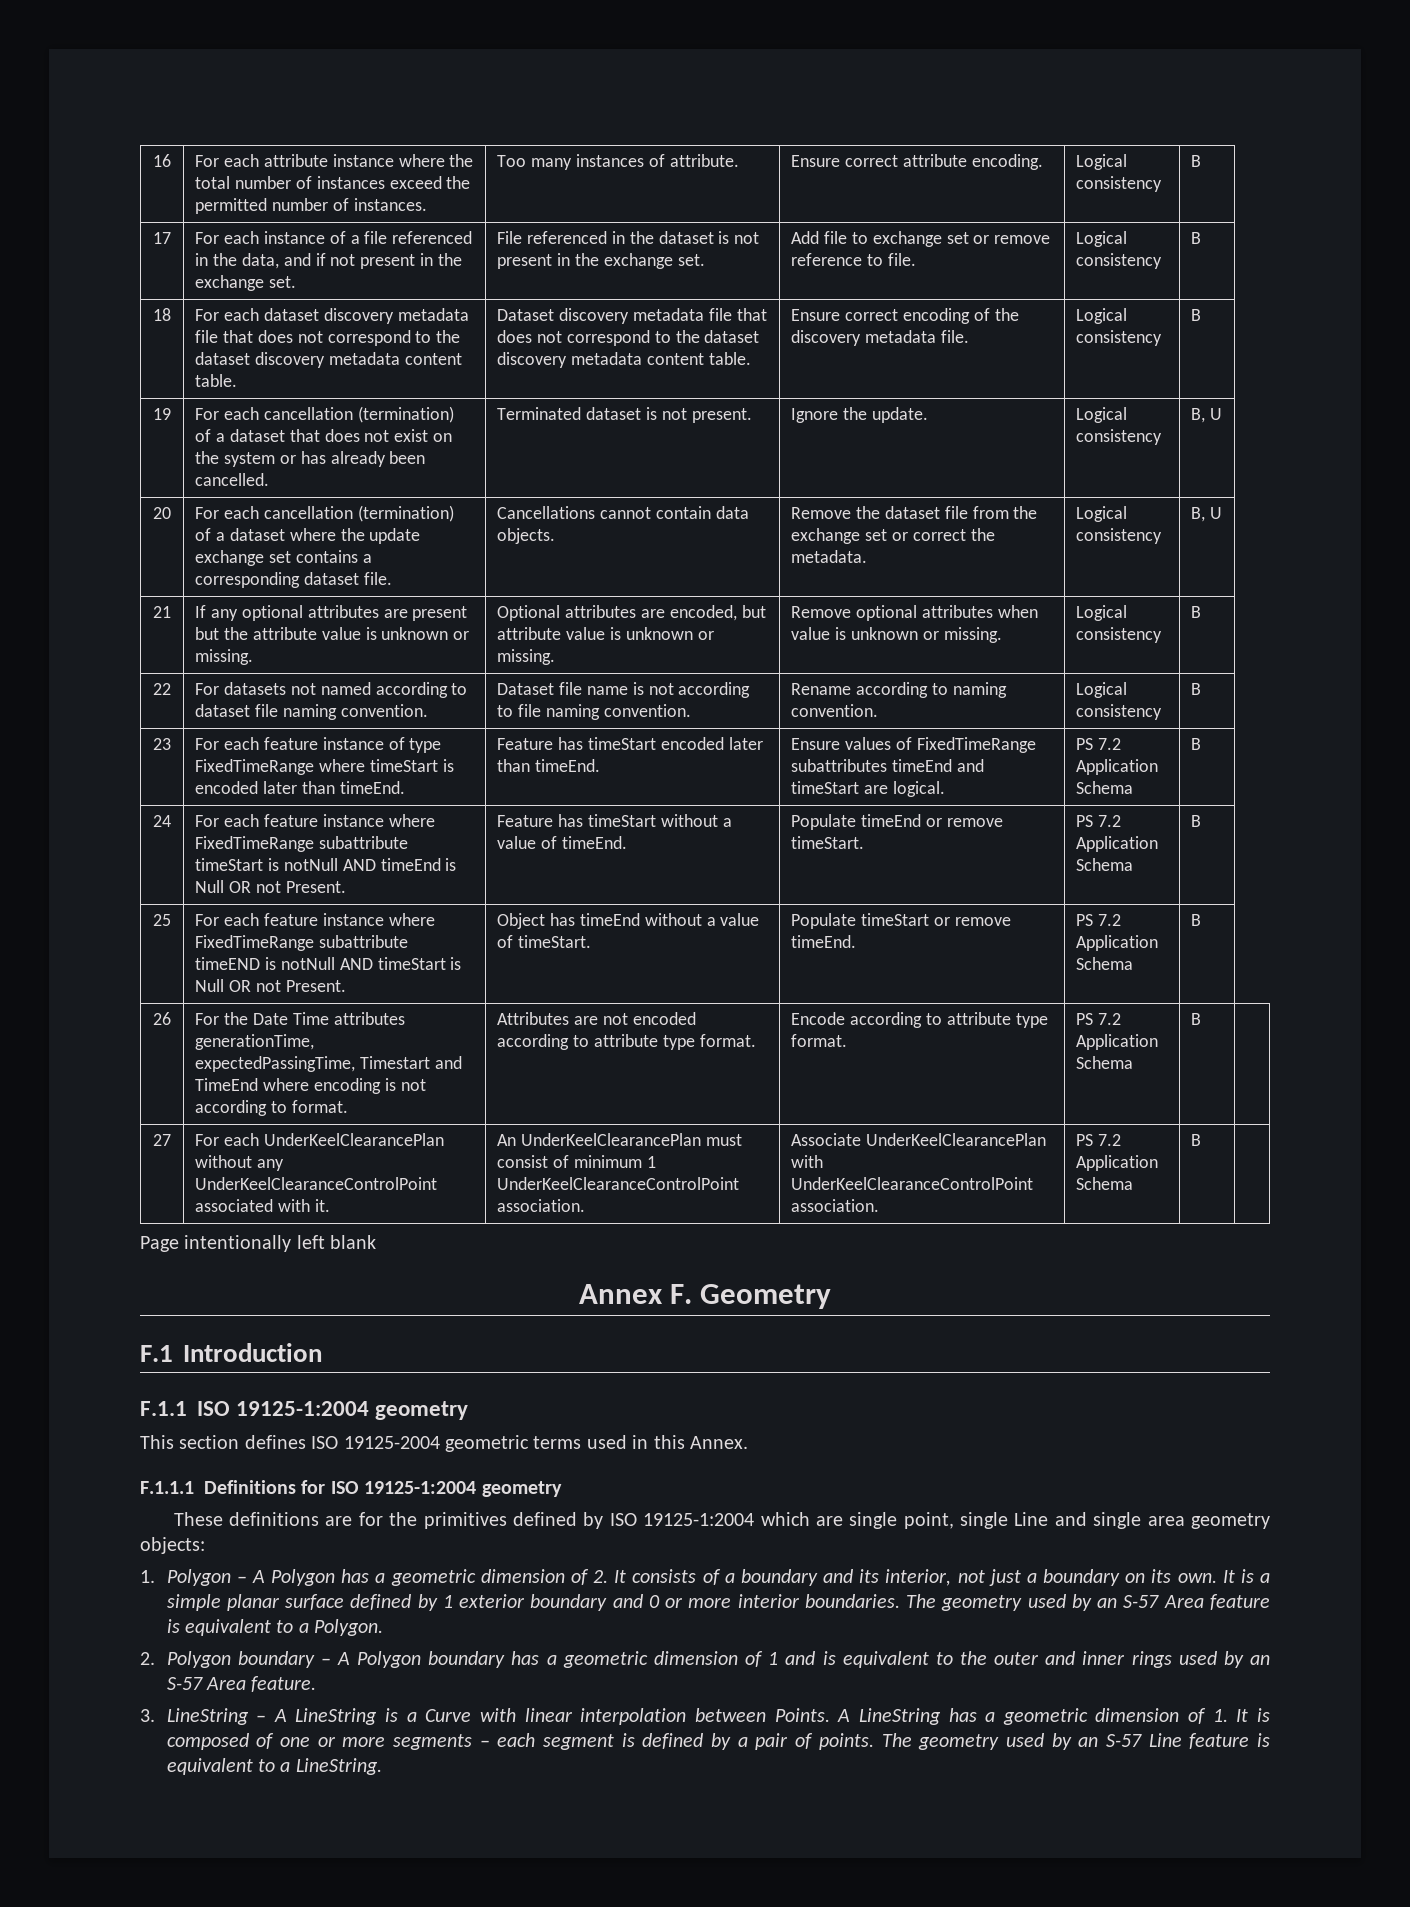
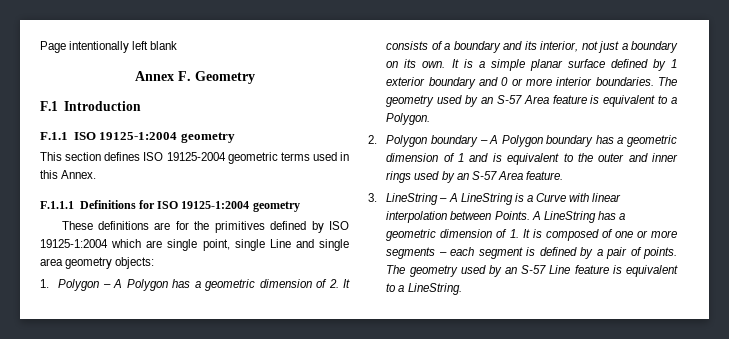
[153,154,171,167] [195,154,474,167] [195,176,471,189] [195,198,427,214] [497,154,739,170] [791,154,1043,170] [1076,154,1128,170] [1076,176,1163,192] [1191,155,1202,167] [153,232,171,244] [195,231,473,244] [195,253,463,269] [195,275,296,291] [497,231,760,244] [497,253,705,269] [791,231,1051,247] [791,253,916,266] [1076,231,1128,247] [1076,253,1163,269] [1191,232,1202,244] [153,308,171,321] [195,308,469,324] [195,330,461,346] [195,352,462,368] [195,374,238,387] [497,308,767,324] [497,330,760,346] [497,352,751,368] [791,308,1019,324] [791,330,969,346] [1076,308,1128,324] [1076,330,1163,346] [1191,309,1202,321] [153,408,171,420] [195,406,454,423] [195,429,453,442] [195,451,426,467] [195,473,270,486] [497,407,752,423] [791,407,928,423] [1076,407,1128,423] [1076,429,1163,445] [1191,408,1222,423] [153,507,171,519] [195,505,454,522] [195,528,421,544] [195,550,372,566] [195,572,392,588] [497,506,749,519] [497,528,556,544] [791,506,1038,519] [791,528,995,544] [791,550,868,563] [1076,506,1128,522] [1076,528,1163,544] [1191,507,1222,522] [153,606,171,618] [195,605,468,621] [195,627,470,640] [195,649,254,665] [497,605,766,621] [497,627,714,640] [497,649,556,665] [791,605,1038,621] [791,627,1002,643] [1076,605,1128,621] [1076,627,1163,643] [1191,606,1202,618] [153,683,171,695] [195,682,468,698] [195,704,428,720] [497,682,751,698] [497,704,691,720] [791,682,1007,698] [791,704,879,717] [1076,682,1128,698] [1076,704,1163,720] [1191,683,1202,695] [153,738,171,750] [195,737,442,753] [195,759,454,775] [195,781,405,794] [497,737,763,750] [497,759,600,772] [791,737,1036,753] [791,759,984,772] [791,781,945,797] [1076,738,1121,750] [1076,759,1159,775] [1076,781,1134,794] [1191,738,1202,750] [153,815,171,827] [195,814,435,827] [195,836,408,852] [195,858,457,871] [195,880,346,893] [497,814,732,827] [497,836,627,849] [791,814,1003,830] [791,836,865,849] [1076,815,1121,827] [1076,836,1159,852] [1076,858,1134,871] [1191,815,1202,827] [153,914,171,926] [195,913,435,926] [195,935,408,951] [195,957,462,970] [195,979,346,992] [497,913,760,929] [497,935,591,948] [791,913,1011,929] [791,935,857,948] [1076,914,1121,926] [1076,935,1159,951] [1076,957,1134,970] [1191,914,1202,926] [153,1012,171,1025] [195,1012,405,1025] [195,1034,315,1050] [195,1056,462,1072] [195,1078,426,1094] [195,1100,348,1116] [497,1012,696,1025] [497,1034,756,1050] [791,1012,1048,1028] [791,1034,848,1047] [1076,1013,1121,1025] [1076,1034,1159,1050] [1076,1056,1134,1069] [1191,1013,1202,1025] [153,1134,171,1146] [195,1133,444,1146] [195,1155,284,1171] [195,1177,438,1190] [195,1199,330,1212] [497,1133,742,1146] [497,1155,656,1168] [497,1177,740,1190] [497,1199,586,1212] [791,1133,1046,1146] [791,1155,824,1168] [791,1177,1034,1190] [791,1199,880,1212] [1076,1134,1121,1146] [1076,1155,1159,1171] [1076,1177,1134,1190] [1191,1134,1202,1146] 16 | For each attribute instance where the total number of instances exceed the permitted number of instances. | Too many instances of attribute. | Ensure correct attribute encoding. | Logical consistency | B // 17 | For each instance of a file referenced in the data, and if not present in the exchange set. | File referenced in the dataset is not present in the exchange set. | Add file to exchange set or remove reference to file. | Logical consistency | B // 18 | For each dataset discovery metadata file that does not correspond to the dataset discovery metadata content table. | Dataset discovery metadata file that does not correspond to the dataset discovery metadata content table. | Ensure correct encoding of the discovery metadata file. | Logical consistency | B // 19 | For each cancellation (termination) of a dataset that does not exist on the system or has already been cancelled. | Terminated dataset is not present. | Ignore the update. | Logical consistency | B, U // 20 | For each cancellation (termination) of a dataset where the update exchange set contains a corresponding dataset file. | Cancellations cannot contain data objects. | Remove the dataset file from the exchange set or correct the metadata. | Logical consistency | B, U // 21 | If any optional attributes are present but the attribute value is unknown or missing. | Optional attributes are encoded, but attribute value is unknown or missing. | Remove optional attributes when value is unknown or missing. | Logical consistency | B // 22 | For datasets not named according to dataset file naming convention. | Dataset file name is not according to file naming convention. | Rename according to naming convention. | Logical consistency | B // 23 | For each feature instance of type FixedTimeRange where timeStart is encoded later than timeEnd. | Feature has timeStart encoded later than timeEnd. | Ensure values of FixedTimeRange subattributes timeEnd and timeStart are logical. | PS 7.2 Application Schema | B // 24 | For each feature instance where FixedTimeRange subattribute timeStart is notNull AND timeEnd is Null OR not Present. | Feature has timeStart without a value of timeEnd. | Populate timeEnd or remove timeStart. | PS 7.2 Application Schema | B // 25 | For each feature instance where FixedTimeRange subattribute timeEND is notNull AND timeStart is Null OR not Present. | Object has timeEnd without a value of timeStart. | Populate timeStart or remove timeEnd. | PS 7.2 Application Schema | B // 26 | For the Date Time attributes generationTime, expectedPassingTime, Timestart and TimeEnd where encoding is not according to format. | Attributes are not encoded according to attribute type format. | Encode according to attribute type format. | PS 7.2 Application Schema | B | // 27 | For each UnderKeelClearancePlan without any UnderKeelClearanceControlPoint associated with it. | An UnderKeelClearancePlan must consist of minimum 1 UnderKeelClearanceControlPoint association. | Associate UnderKeelClearancePlan with UnderKeelClearanceControlPoint association. | PS 7.2 Application Schema | B | // -> (40, 47) none

